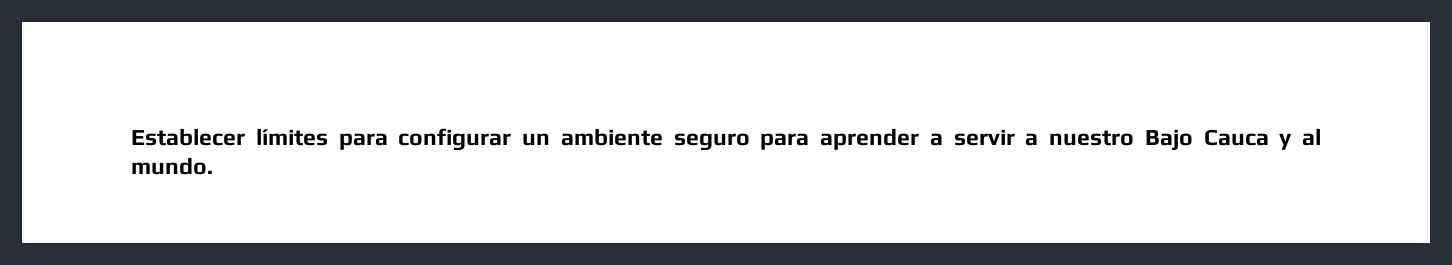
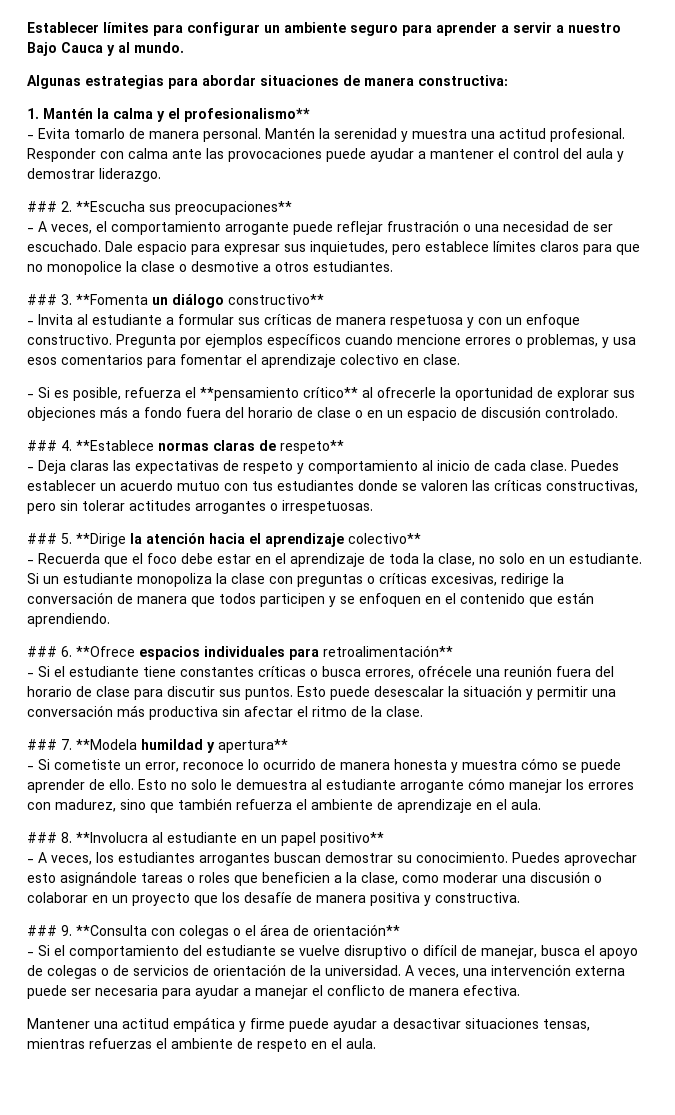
(213, 166) none -> [27,75,508,89] [27,108,310,122] [27,127,625,142] [27,148,624,162] [27,168,161,182] [27,201,292,215] [27,220,613,235] [27,241,640,255] [27,261,393,275] [27,294,324,308] [27,314,580,328] [27,334,636,348] [27,354,460,368] [27,387,635,401] [27,406,618,421] [27,440,344,454] [27,460,619,474] [27,480,638,493] [27,500,373,514] [27,533,421,547] [27,553,642,567] [27,573,564,587] [27,592,594,607] [27,613,110,627] [27,645,453,660] [27,665,614,679] [27,685,616,700] [27,705,423,720] [27,739,288,753] [27,758,621,773] [27,778,634,793] [27,798,541,813] [27,832,384,846] [27,852,637,866] [27,871,602,886] [27,892,520,906] [27,924,400,939] [27,945,638,959] [27,964,625,979] [27,985,520,999] [27,1017,590,1032] [27,1038,376,1052] // Algunas estrategias para abordar situaciones de manera constructiva: // 1. Mantén la calma y el profesionalismo** // - Evita tomarlo de manera personal. Mantén la serenidad y muestra una actitud profesional. Responder con calma ante las provocaciones puede ayudar a mantener el control del aula y demostrar liderazgo. // ### 2. **Escucha sus preocupaciones** // - A veces, el comportamiento arrogante puede reflejar frustración o una necesidad de ser escuchado. Dale espacio para expresar sus inquietudes, pero establece límites claros para que no monopolice la clase o desmotive a otros estudiantes. // ### 3. **Fomenta un diálogo constructivo** // - Invita al estudiante a formular sus críticas de manera respetuosa y con un enfoque constructivo. Pregunta por ejemplos específicos cuando mencione errores o problemas, y usa esos comentarios para fomentar el aprendizaje colectivo en clase. // - Si es posible, refuerza el **pensamiento crítico** al ofrecerle la oportunidad de explorar sus objeciones más a fondo fuera del horario de clase o en un espacio de discusión controlado. // ### 4. **Establece normas claras de respeto** // - Deja claras las expectativas de respeto y comportamiento al inicio de cada clase. Puedes establecer un acuerdo mutuo con tus estudiantes donde se valoren las críticas constructivas, pero sin tolerar actitudes arrogantes o irrespetuosas. // ### 5. **Dirige la atención hacia el aprendizaje colectivo** // - Recuerda que el foco debe estar en el aprendizaje de toda la clase, no solo en un estudiante. Si un estudiante monopoliza la clase con preguntas o críticas excesivas, redirige la conversación de manera que todos participen y se enfoquen en el contenido que están aprendiendo. // ### 6. **Ofrece espacios individuales para retroalimentación** // - Si el estudiante tiene constantes críticas o busca errores, ofrécele una reunión fuera del horario de clase para discutir sus puntos. Esto puede desescalar la situación y permitir una conversación más productiva sin afectar el ritmo de la clase. // ### 7. **Modela humildad y apertura** // - Si cometiste un error, reconoce lo ocurrido de manera honesta y muestra cómo se puede aprender de ello. Esto no solo le demuestra al estudiante arrogante cómo manejar los errores con madurez, sino que también refuerza el ambiente de aprendizaje en el aula. // ### 8. **Involucra al estudiante en un papel positivo** // - A veces, los estudiantes arrogantes buscan demostrar su conocimiento. Puedes aprovechar esto asignándole tareas o roles que beneficien a la clase, como moderar una discusión o colaborar en un proyecto que los desafíe de manera positiva y constructiva. // ### 9. **Consulta con colegas o el área de orientación** // - Si el comportamiento del estudiante se vuelve disruptivo o difícil de manejar, busca el apoyo de colegas o de servicios de orientación de la universidad. A veces, una intervención externa puede ser necesaria para ayudar a manejar el conflicto de manera efectiva. // Mantener una actitud empática y firme puede ayudar a desactivar situaciones tensas, mientras refuerzas el ambiente de respeto en el aula.

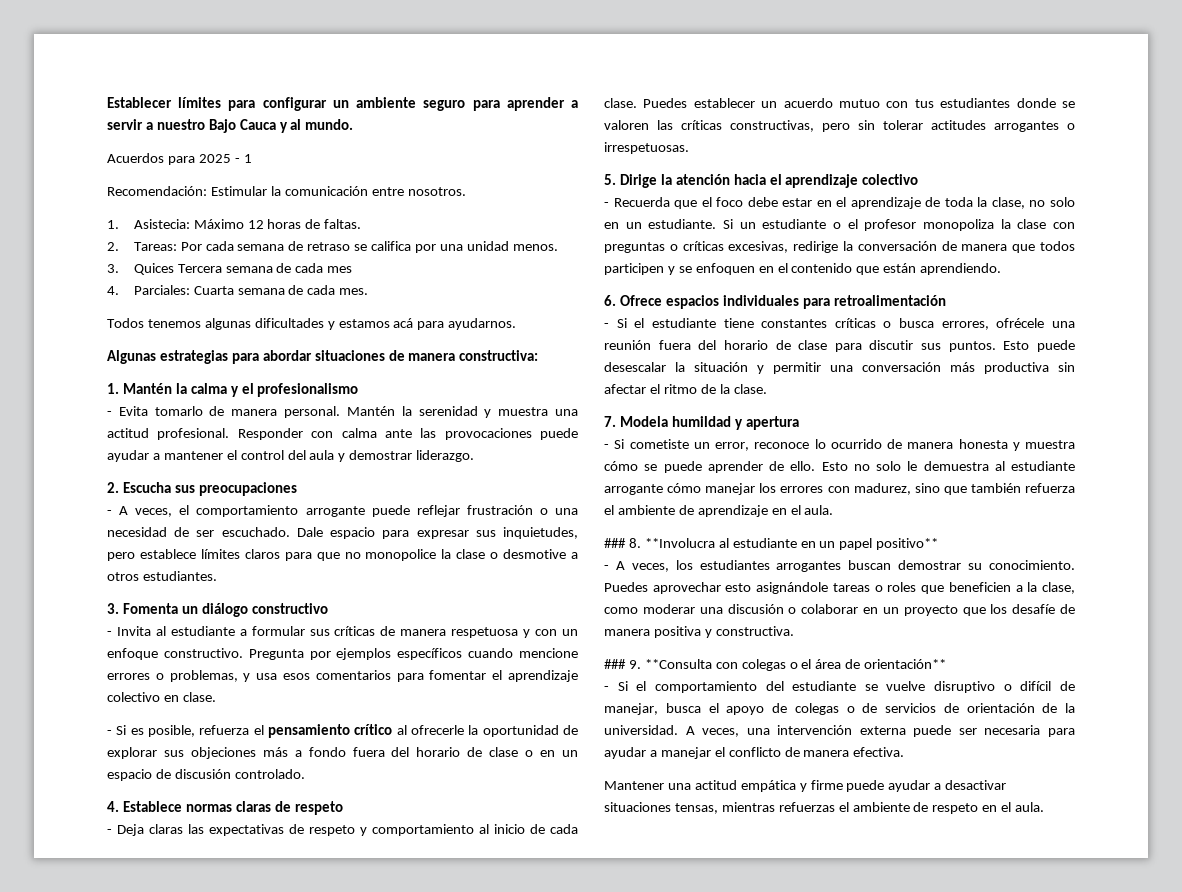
(184, 47) none -> [107,153,252,165] [107,186,466,196] [107,219,362,229] [107,241,558,253] [107,263,353,275] [107,285,369,295] [107,318,517,330] // Acuerdos para 2025 - 1 // Recomendación: Estimular la comunicación entre nosotros. // 1. Asistecia: Máximo 12 horas de faltas. // 2. Tareas: Por cada semana de retraso se califica por una unidad menos. // 3. Quices Tercera semana de cada mes // 4. Parciales: Cuarta semana de cada mes. // Todos tenemos algunas dificultades y estamos acá para ayudarnos.
[184,108,310,122] profesionalismo** -> [257,383,359,397] profesionalismo
[27,201,292,215] ### 2. **Escucha sus preocupaciones** -> [107,482,297,496] 2. Escucha sus preocupaciones
[27,294,148,305] ### 3. **Fomenta -> [107,603,178,614] 3. Fomenta
[228,294,324,305] constructivo** -> [251,603,328,614] constructivo
[200,387,358,401] **pensamiento crítico** -> [268,724,393,738] pensamiento crítico
[27,440,154,451] ### 4. **Establece -> [107,801,182,812] 4. Establece
[280,440,344,454] respeto** -> [294,801,343,815] respeto
[27,533,126,547] ### 5. **Dirige -> [604,174,657,188] 5. Dirige
[348,533,421,544] colectivo** -> [862,174,919,185] colectivo
(133, 578) none -> [833,219,917,231] o el profesor
[27,646,135,657] ### 6. **Ofrece -> [604,295,662,306] 6. Ofrece
[323,645,453,657] retroalimentación** -> [833,295,946,306] retroalimentación
[27,739,137,750] ### 7. **Modela -> [604,416,668,427] 7. Modela
[218,739,288,753] apertura** -> [745,416,799,430] apertura

